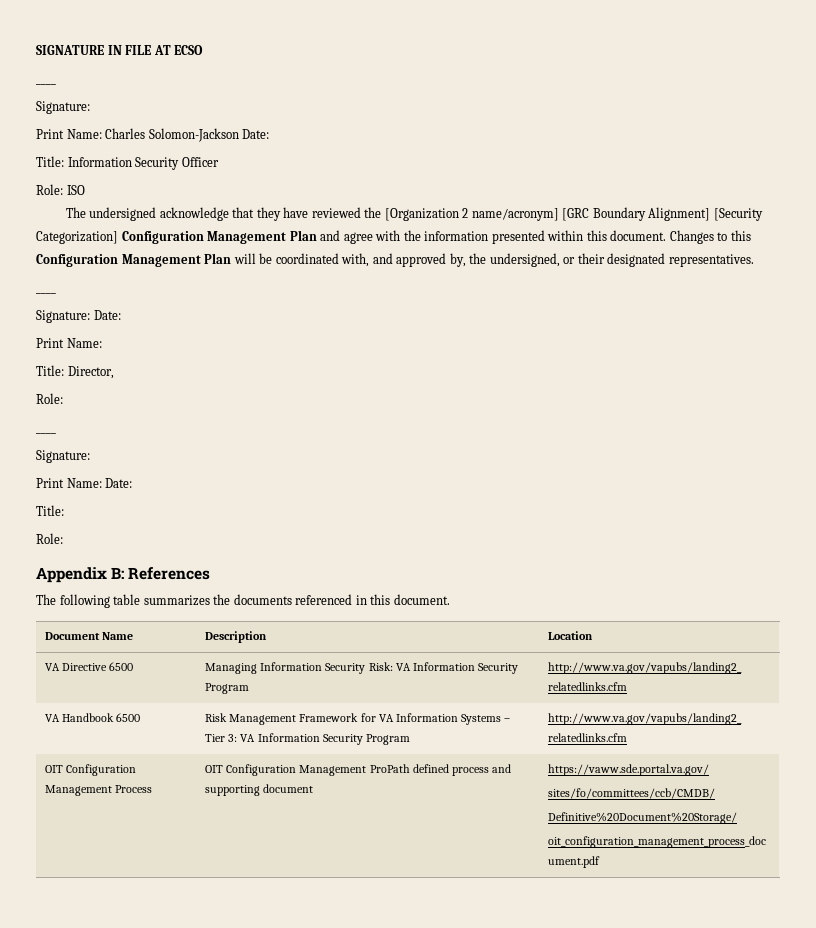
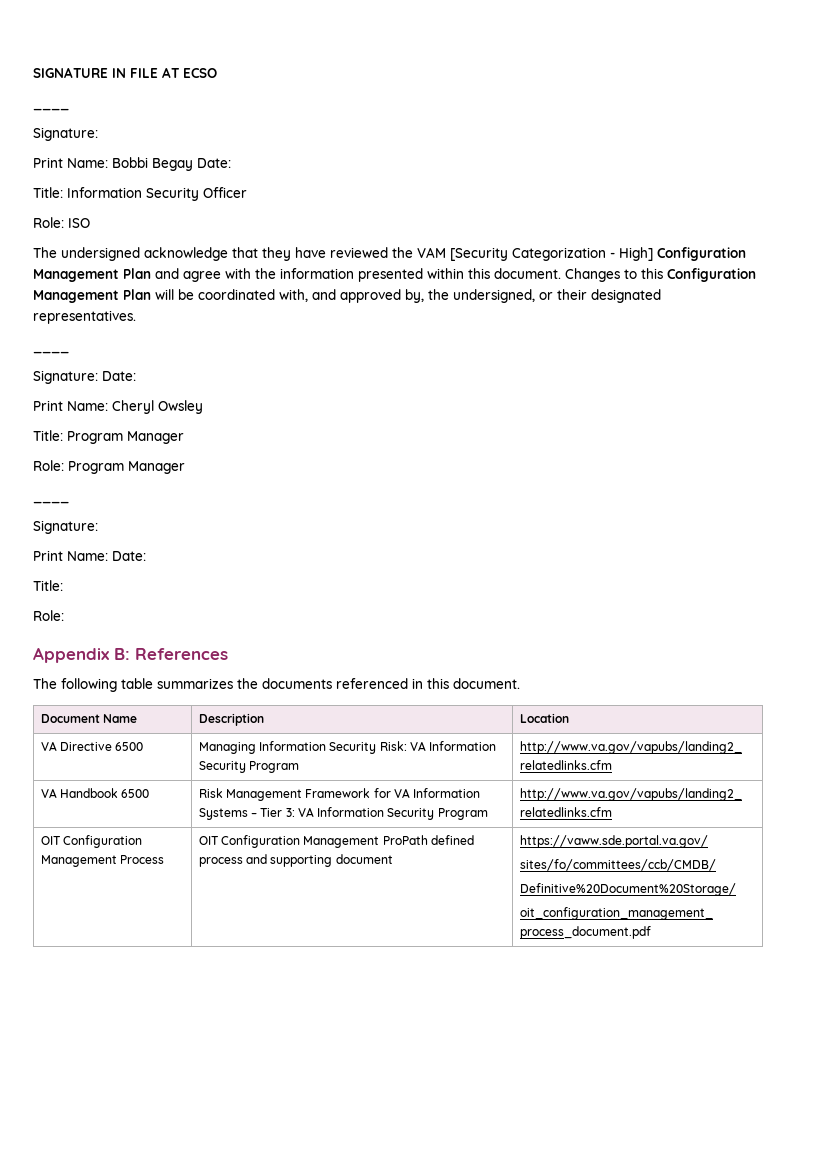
[105,128,239,142] Charles Solomon-Jackson -> [112,157,193,171] Bobbi Begay
[384,207,763,221] [36,231,118,244] [Organization 2 name/acronym] [GRC Boundary Alignment] [Security Categorization] -> [417,247,653,261] VAM [Security Categorization - High]
[36,365,114,379] [36,393,63,404] // Title: Director, // Role: -> [112,400,203,414] [33,430,184,444] [33,460,185,474] Cheryl Owsley // Title: Program Manager // Role: Program Manager

